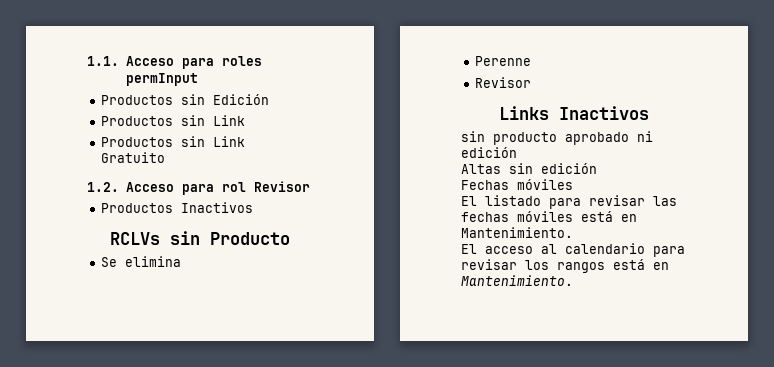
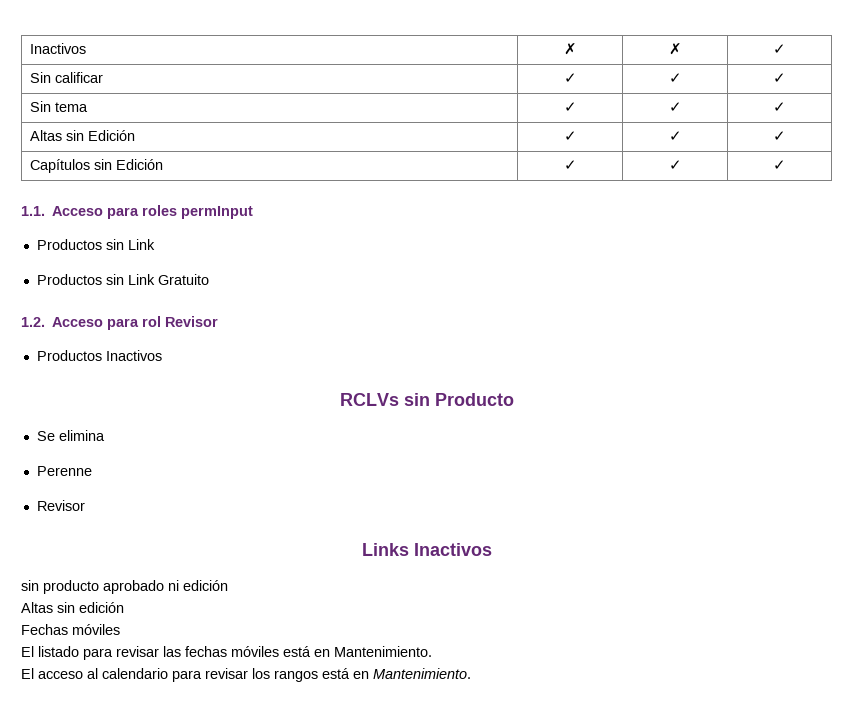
(87, 61) none -> [30,43,87,54] [563,43,577,55] [668,43,682,55] [773,44,786,54] [30,72,104,83] [563,73,577,83] [668,73,682,83] [773,73,786,83] [30,101,89,112] [563,102,577,112] [668,102,682,112] [773,102,786,112] [30,130,136,141] [563,131,577,141] [668,131,682,141] [773,131,786,141] [30,159,164,173] [563,160,577,170] [668,160,682,170] [773,160,786,170] Inactivos | ✗ | ✗ | ✓ // Sin calificar | ✓ | ✓ | ✓ // Sin tema | ✓ | ✓ | ✓ // Altas sin Edición | ✓ | ✓ | ✓ // Capítulos sin Edición | ✓ | ✓ | ✓ //
[101,94,270,105] // Productos sin Edición -> (254, 212) none

